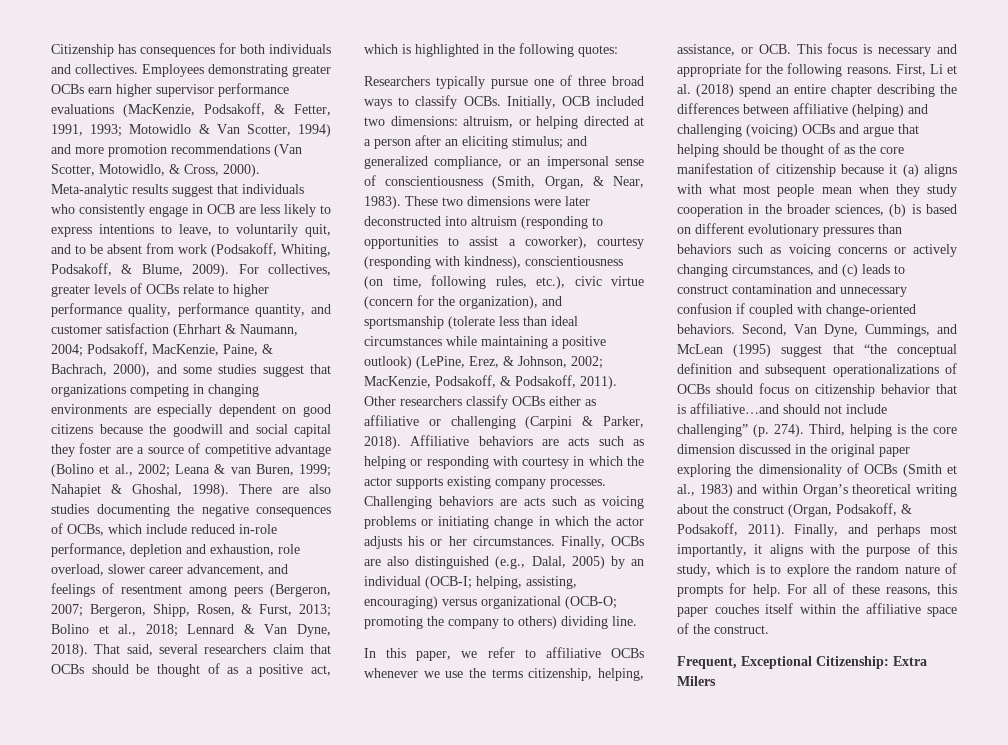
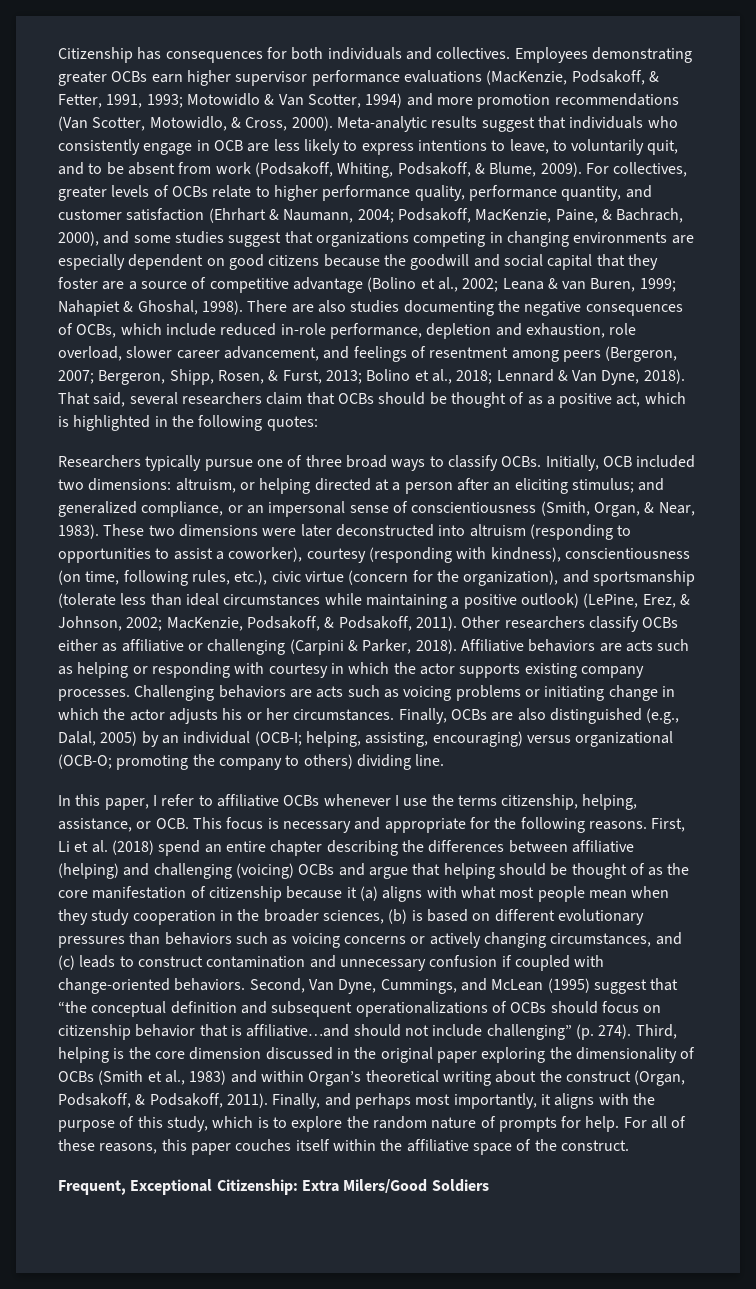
(331, 430) none -> [596,254,625,267] that
[461,651,478,658] we -> [152,795,157,806] I
[423,671,440,678] we -> [394,795,399,806] I
[677,676,716,686] Milers -> [343,1179,489,1193] Milers/Good Soldiers

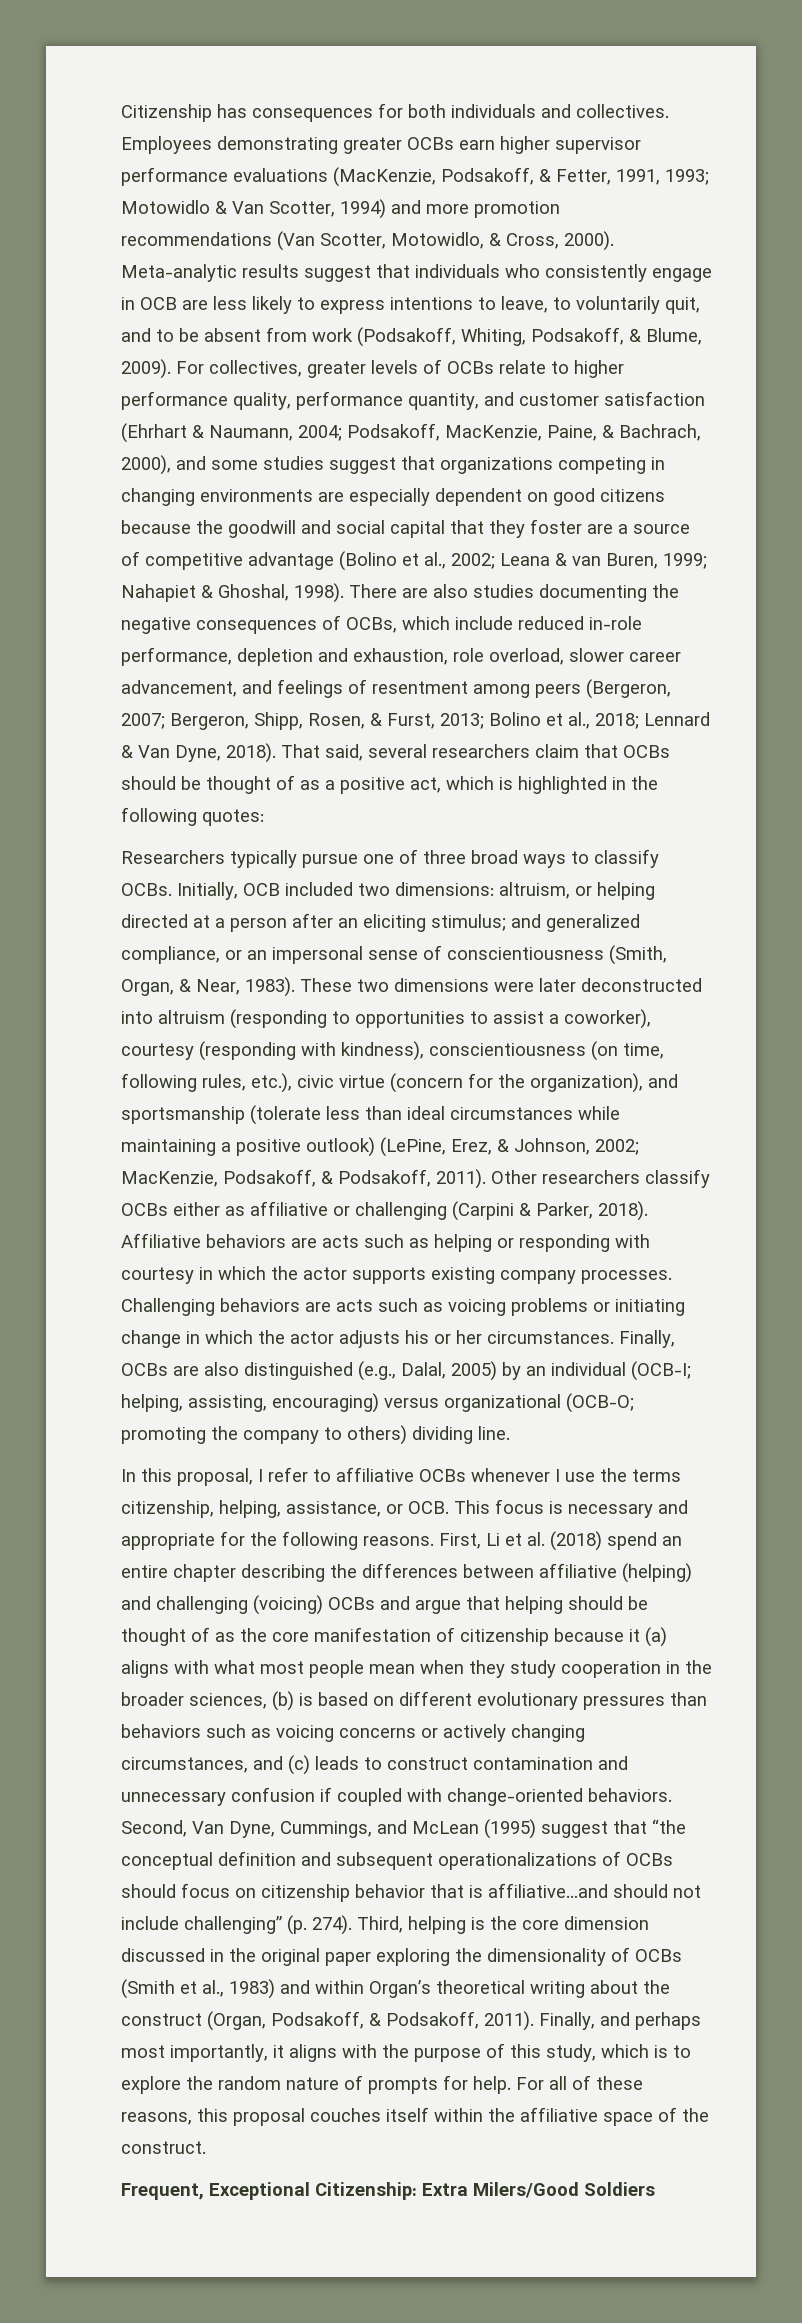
[104,798,149,810] paper, -> [177,1468,253,1486] proposal,
[190,1143,231,1155] paper -> [233,2108,305,2126] proposal

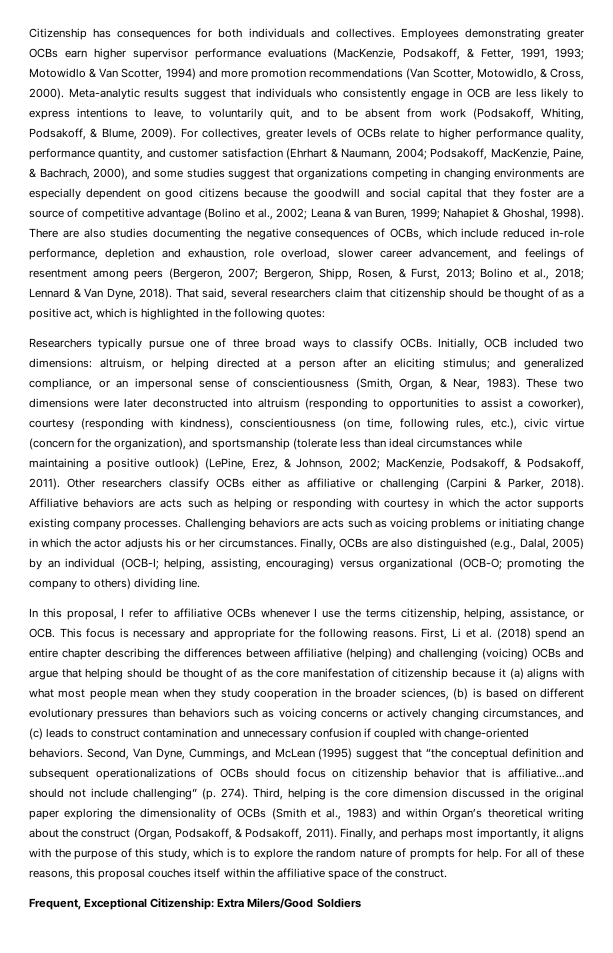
[623,745,670,758] OCBs -> [389,288,446,300] citizenship

